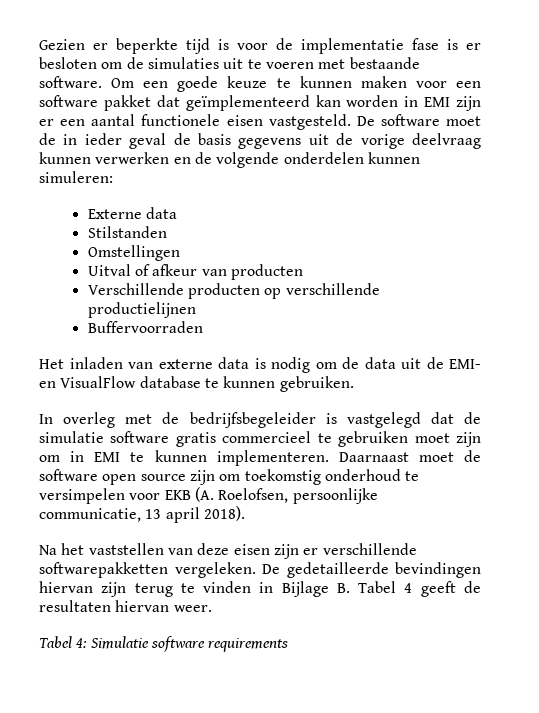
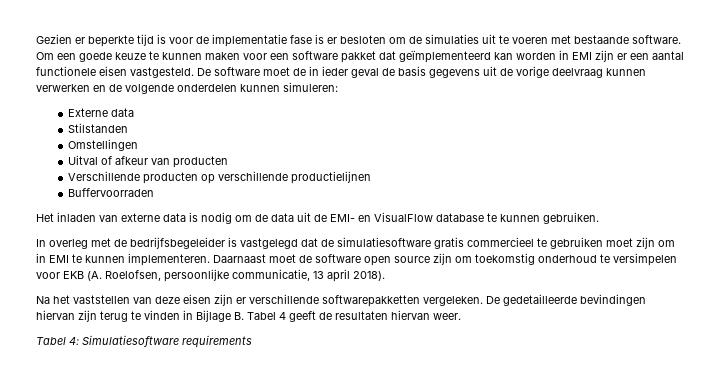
[39,431,170,443] simulatie software -> [337,237,431,247] simulatiesoftware
[90,636,205,652] Simulatie software -> [82,335,179,347] Simulatiesoftware

